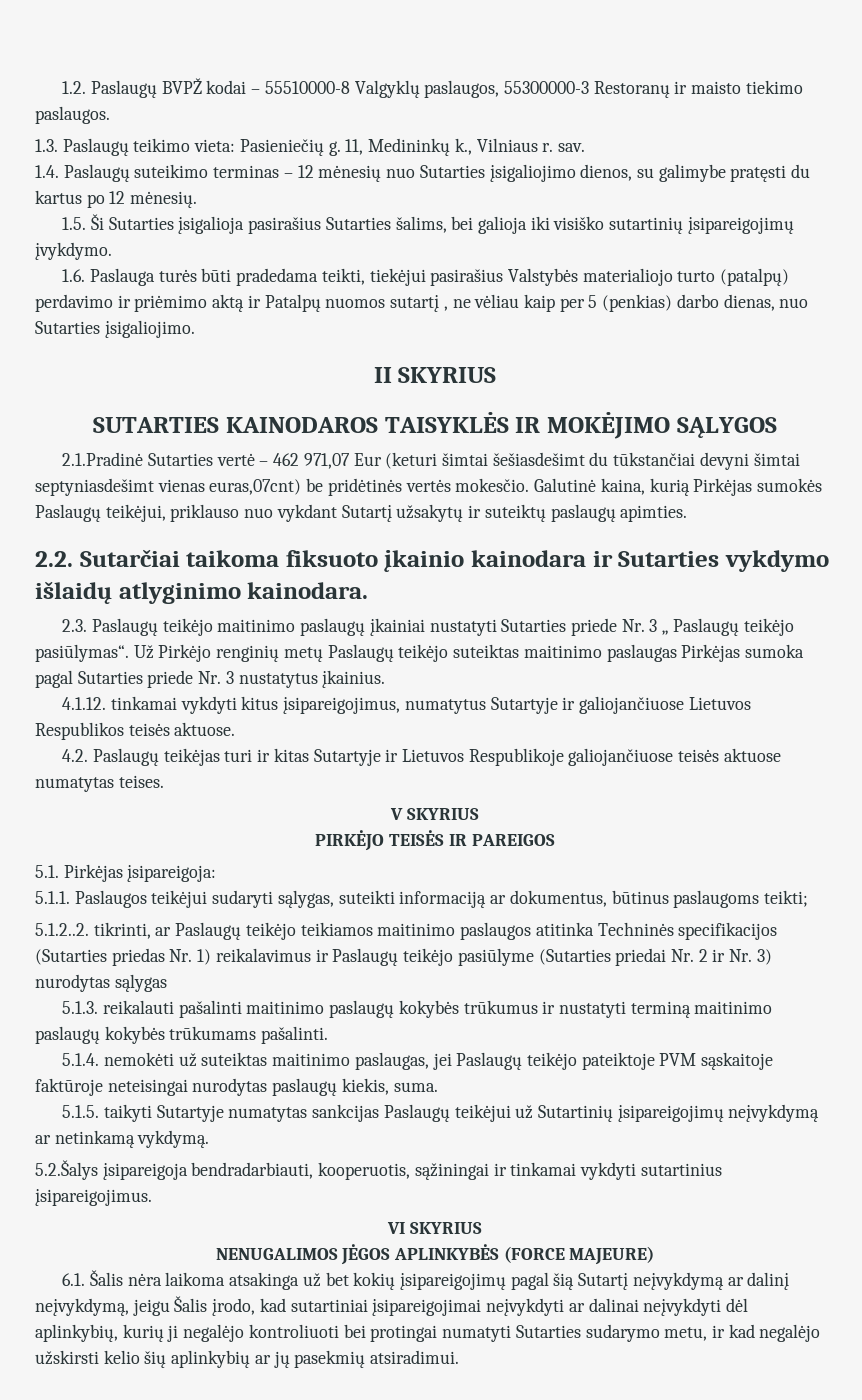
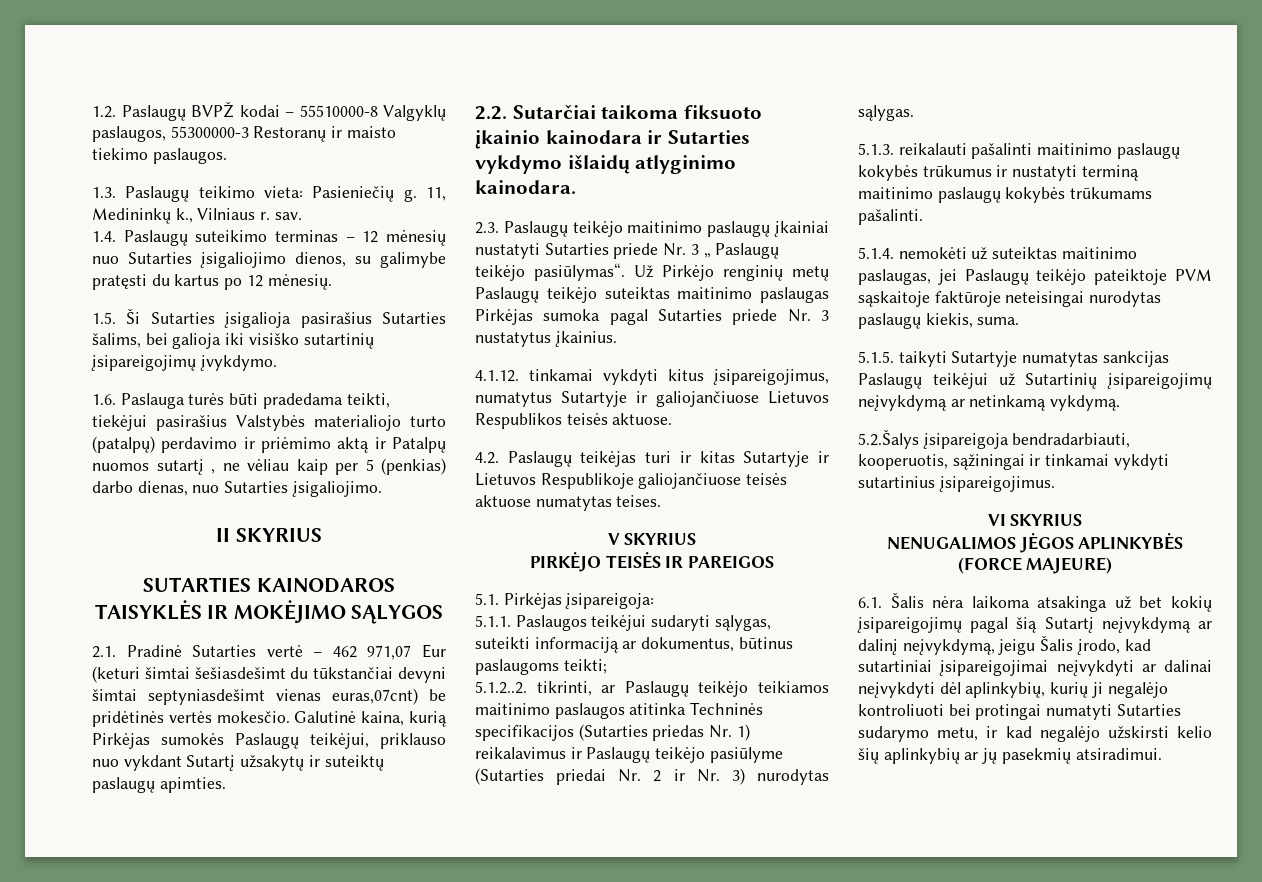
[62,452,144,466] 2.1.Pradinė -> [92,645,182,658] 2.1. Pradinė
[114,974,167,992] sąlygas -> [858,105,914,121] sąlygas.

